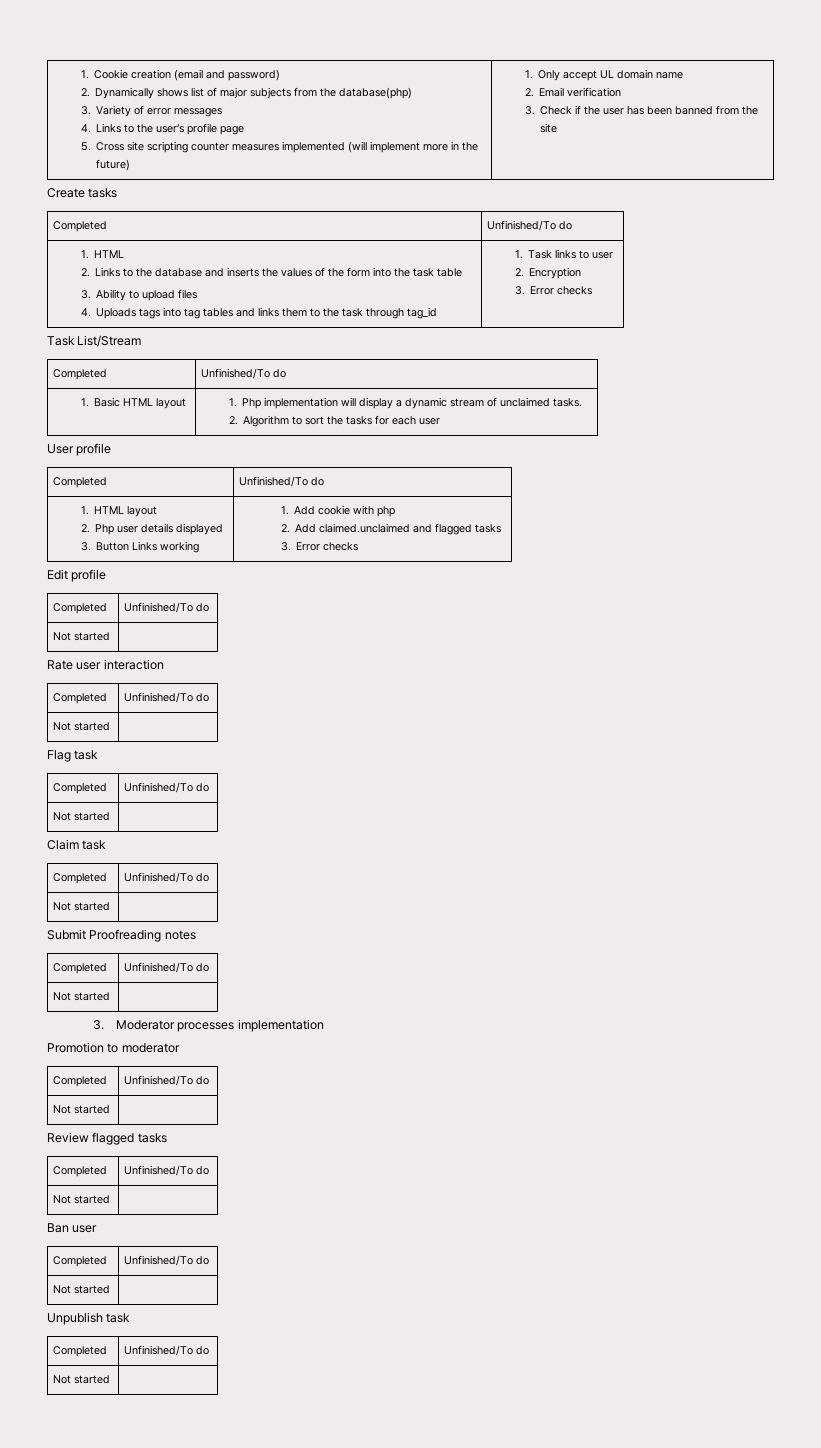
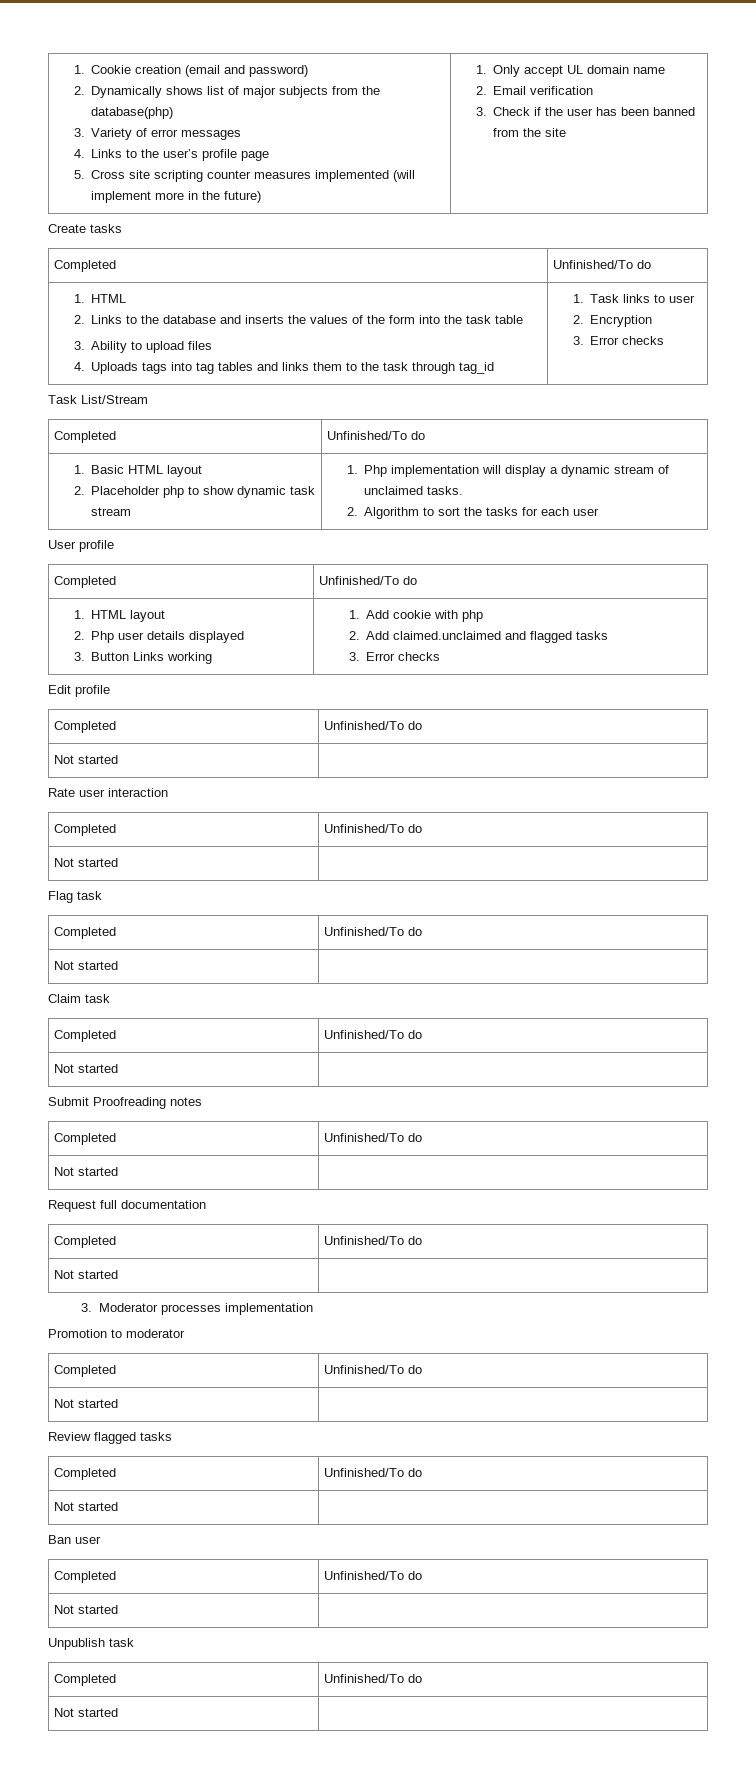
(187, 403) none -> [73,486,316,498] [91,507,132,516] // 2. Placeholder php to show dynamic task stream
(111, 996) none -> [48,1200,206,1212] [54,1236,117,1248] [324,1236,423,1245] [54,1270,119,1279] // Request full documentation // Completed | Unfinished/To do // Not started |

